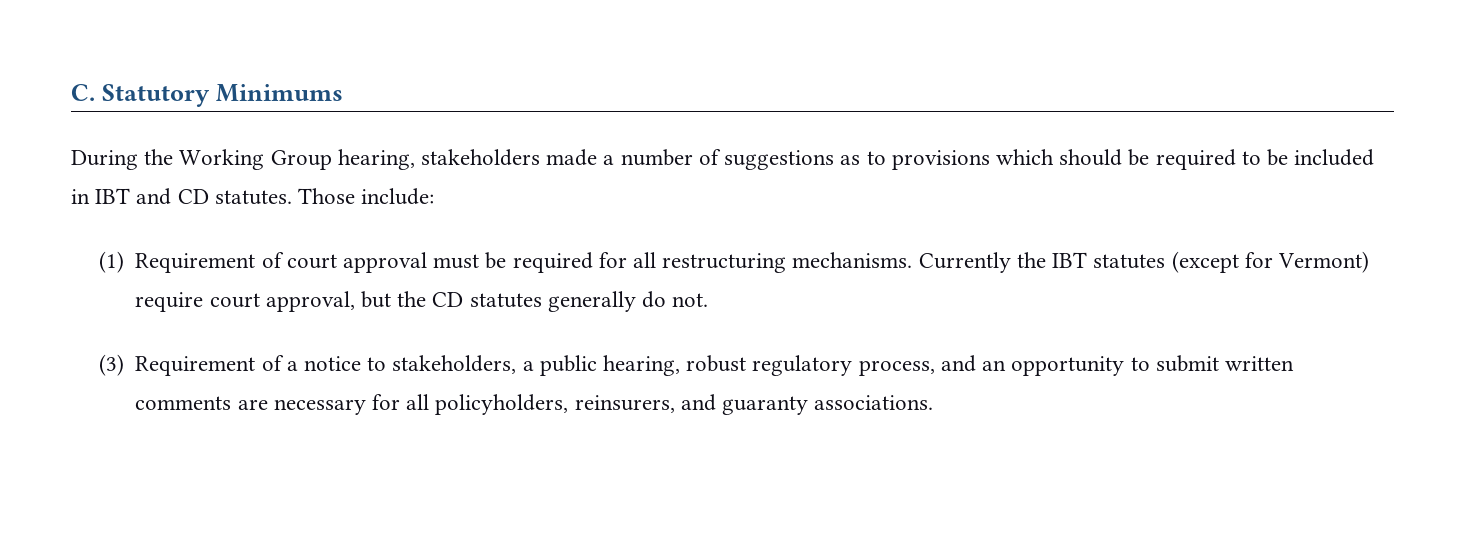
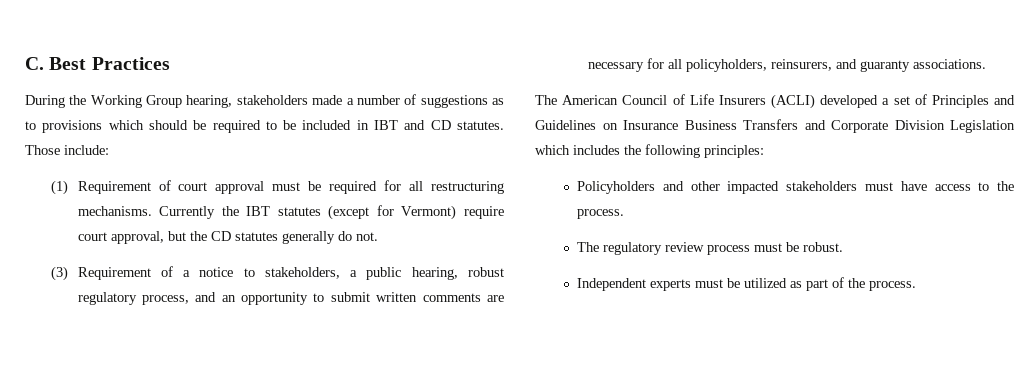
[101,84,343,107] Statutory Minimums -> [49,57,170,70] Best Practices
(934, 402) none -> [535,94,1016,109] [535,119,1015,133] [535,144,764,158] [577,181,1014,194] [577,209,625,219] [577,242,844,255] [577,277,917,291] // The American Council of Life Insurers (ACLI) developed a set of Principles and Guidelines on Insurance Business Transfers and Corporate Division Legislation which includes the following principles: // Policyholders and other impacted stakeholders must have access to the process. // The regulatory review process must be robust. // Independent experts must be utilized as part of the process.

